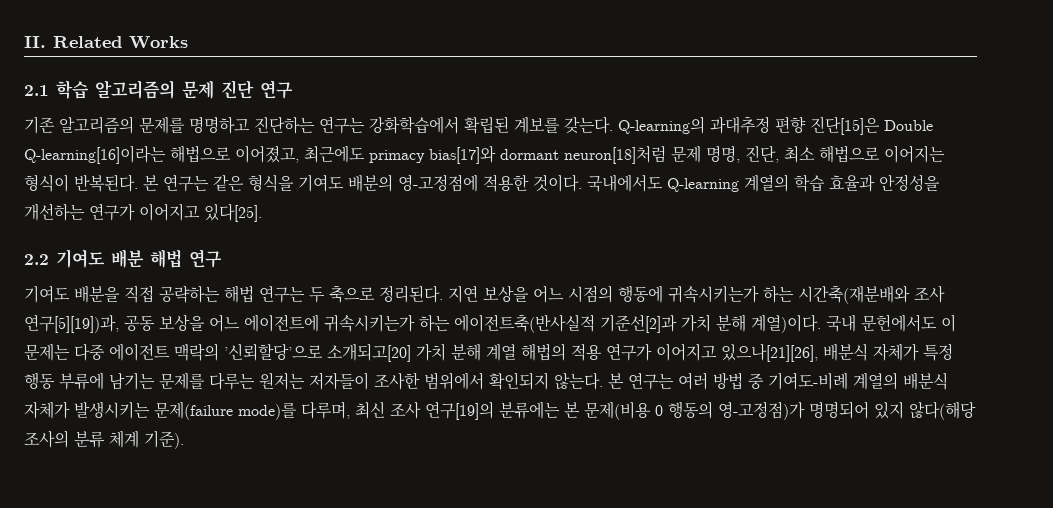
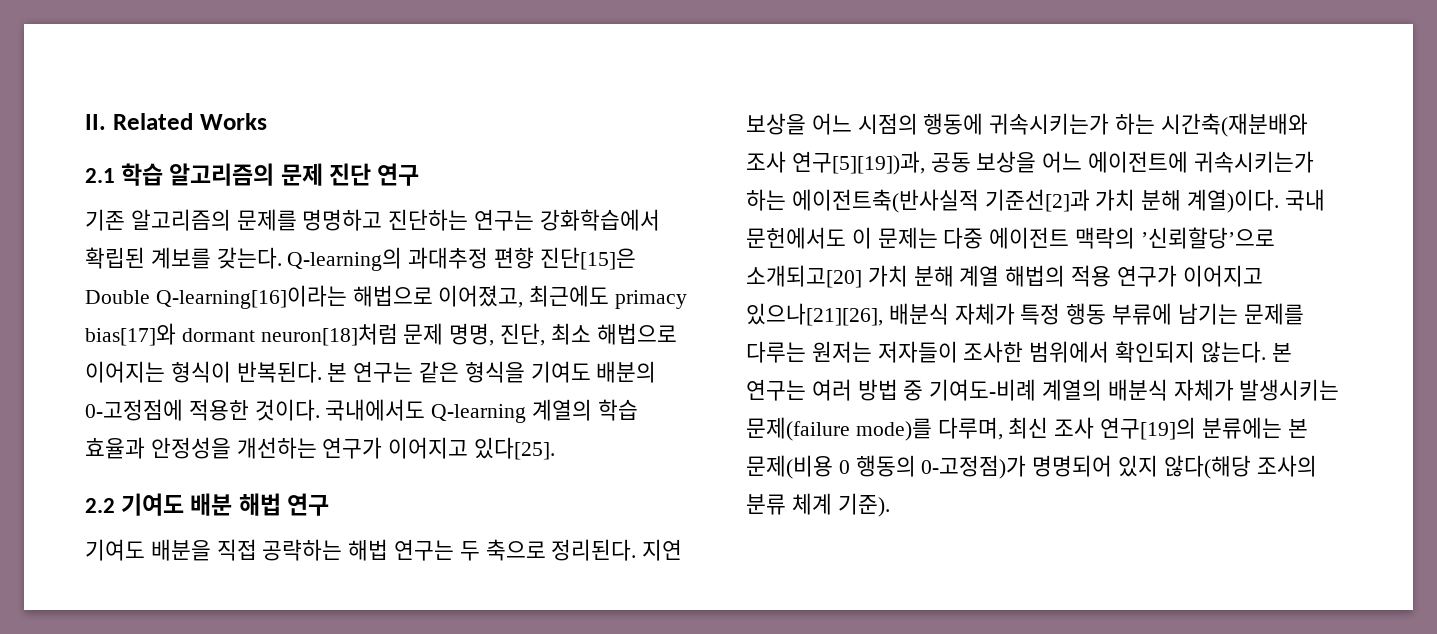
[398,174,478,192] 영-고정점에 -> [85,399,183,421] 0-고정점에
[718,401,805,420] 영-고정점)가 -> [921,455,1027,479] 0-고정점)가

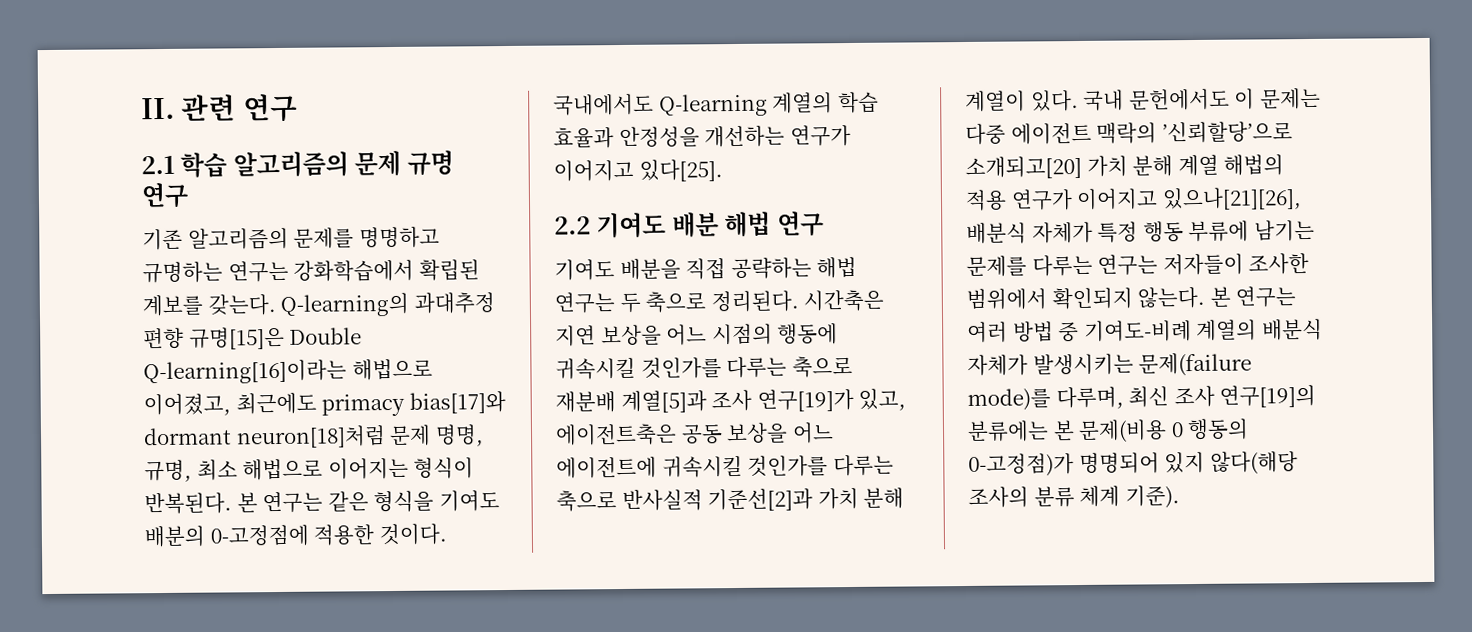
[112,113,267,130] Related Works -> [181,93,298,123] 관련 연구
[328,163,371,186] 진단 -> [406,150,454,176] 규명
[388,209,469,231] 진단하는 -> [142,261,223,284] 규명하는
[539,247,636,270] 진단[15]은 -> [188,326,285,350] 규명[15]은
[500,323,546,346] 진단, -> [144,459,192,483] 규명,
(637, 550) none -> [803,289,885,312] 시간축은
[989,113,1308,137] [746,151,1314,175] [746,189,979,213] 귀속시키는가 하는 시간축(재분배와 조사 연구[5][19])과, 공동 보상을 어느 에이전트에 귀속시키는가 하는 에이전트축(반사실적 -> [555,355,853,380] [555,388,907,414] [555,422,834,446] [556,454,894,479] [556,489,703,512] 귀속시킬 것인가를 다루는 축으로 재분배 계열[5]과 조사 연구[19]가 있고, 에이전트축은 공동 보상을 어느 에이전트에 귀속시킬 것인가를 다루는 축으로 반사실적
[1187,189,1280,213] 계열)이다. -> [965,90,1079,112] 계열이 있다.
[811,341,872,363] 원저는 -> [1097,254,1159,276] 연구는

